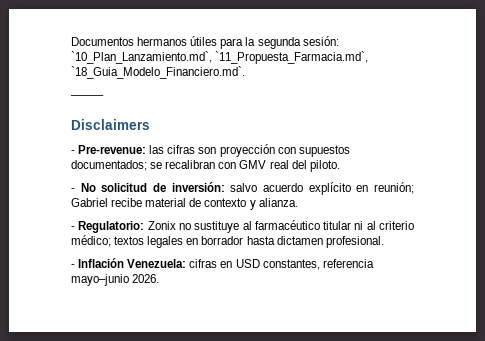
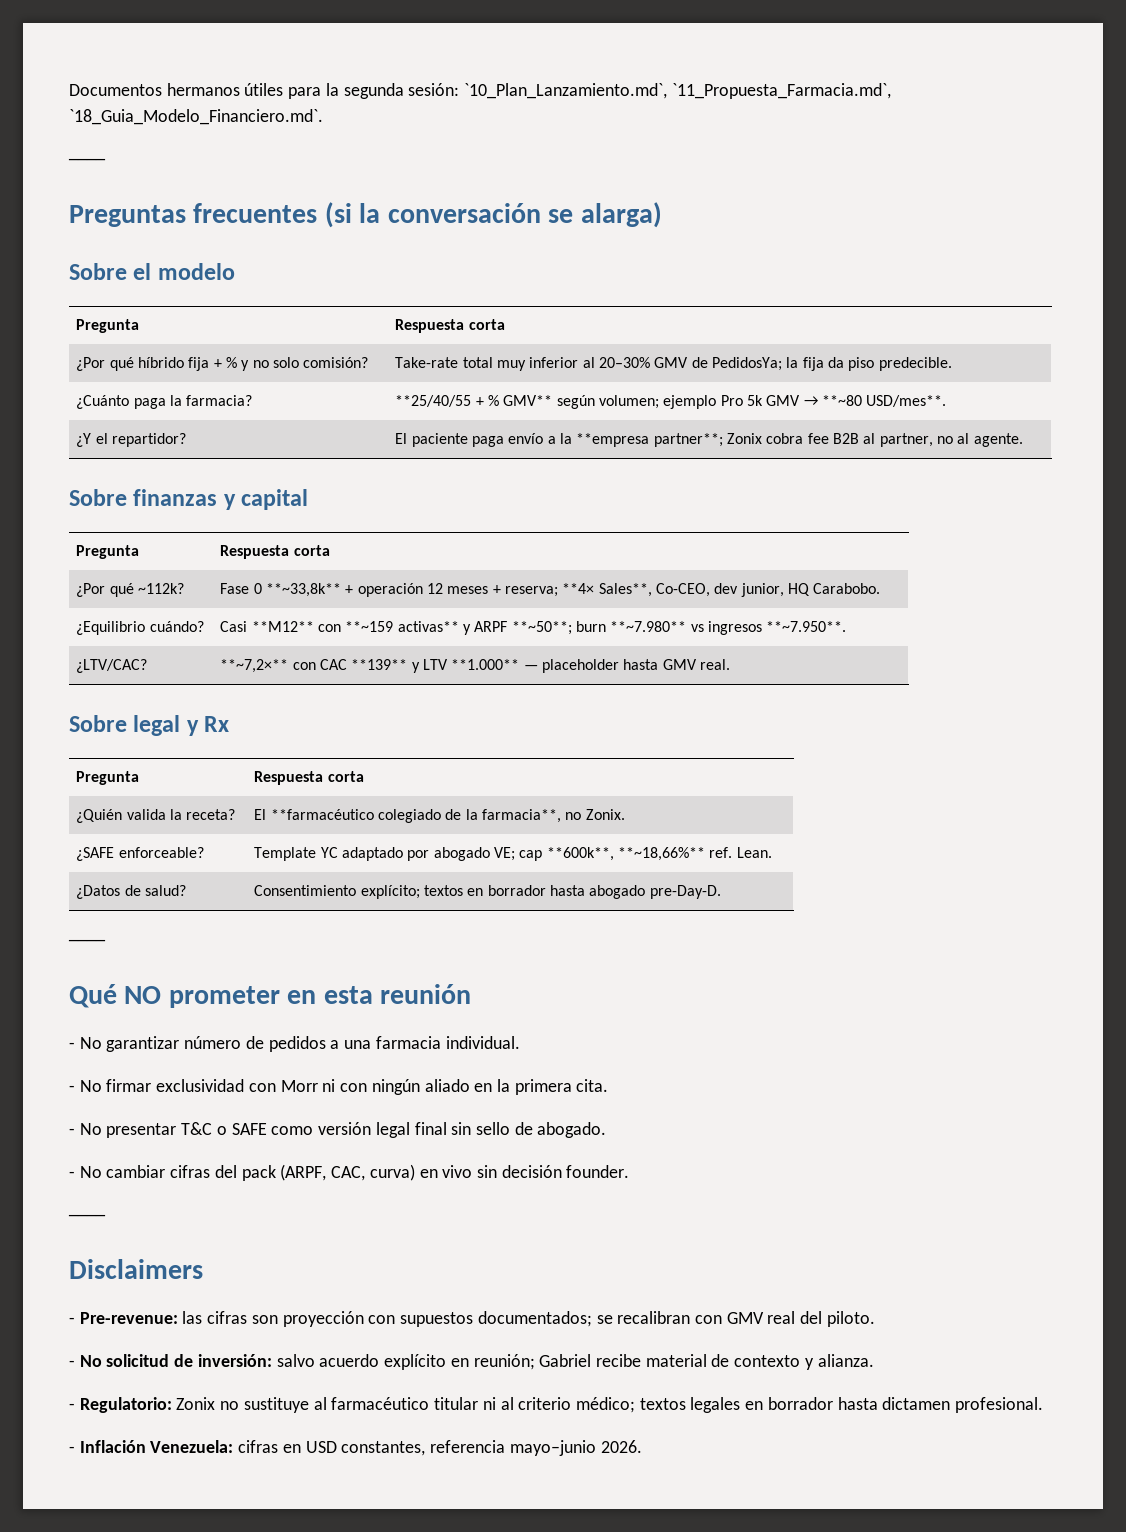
(104, 97) none -> [69,202,662,228] [69,263,235,280] [76,319,140,333] [395,319,505,333] [76,357,369,371] [395,357,952,371] [76,395,253,409] [395,395,947,409] [76,433,187,447] [395,433,1023,447] [69,489,309,510] [76,545,140,559] [220,545,330,559] [76,583,185,597] [220,583,881,597] [76,621,204,635] [220,621,847,635] [76,659,148,673] [220,659,730,673] [69,715,230,736] [76,771,140,785] [254,771,364,785] [76,809,236,823] [254,809,625,823] [76,847,204,861] [254,847,772,861] [76,885,187,899] [254,885,721,899] [68,939,106,946] [69,984,472,1008] [69,1036,520,1052] [69,1079,609,1095] [69,1122,607,1138] [69,1164,630,1181] [68,1214,106,1221] // Preguntas frecuentes (si la conversación se alarga) // Sobre el modelo // Pregunta | Respuesta corta // ¿Por qué híbrido fija + % y no solo comisión? | Take-rate total muy inferior al 20–30% GMV de PedidosYa; la fija da piso predecible. // ¿Cuánto paga la farmacia? | **25/40/55 + % GMV** según volumen; ejemplo Pro 5k GMV → **~80 USD/mes**. // ¿Y el repartidor? | El paciente paga envío a la **empresa partner**; Zonix cobra fee B2B al partner, no al agente. // Sobre finanzas y capital // Pregunta | Respuesta corta // ¿Por qué ~112k? | Fase 0 **~33,8k** + operación 12 meses + reserva; **4× Sales**, Co-CEO, dev junior, HQ Carabobo. // ¿Equilibrio cuándo? | Casi **M12** con **~159 activas** y ARPF **~50**; burn **~7.980** vs ingresos **~7.950**. // ¿LTV/CAC? | **~7,2×** con CAC **139** y LTV **1.000** — placeholder hasta GMV real. // Sobre legal y Rx // Pregunta | Respuesta corta // ¿Quién valida la receta? | El **farmacéutico colegiado de la farmacia**, no Zonix. // ¿SAFE enforceable? | Template YC adaptado por abogado VE; cap **600k**, **~18,66%** ref. Lean. // ¿Datos de salud? | Consentimiento explícito; textos en borrador hasta abogado pre-Day-D. // ──── // Qué NO prometer en esta reunión // - No garantizar número de pedidos a una farmacia individual. // - No firmar exclusividad con Morr ni con ningún aliado en la primera cita. // - No presentar T&C o SAFE como versión legal final sin sello de abogado. // - No cambiar cifras del pack (ARPF, CAC, curva) en vivo sin decisión founder. // ────

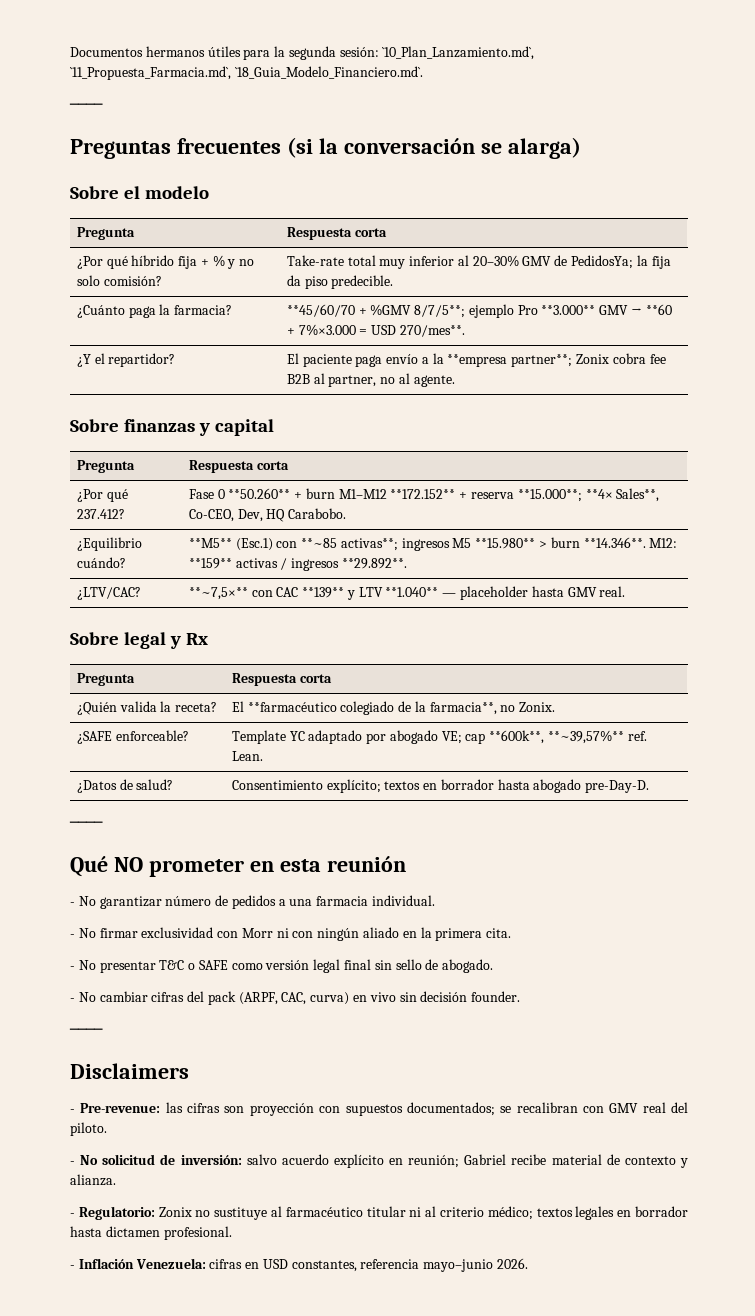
[395,395,660,409] **25/40/55 + % GMV** según volumen; -> [286,304,466,318] **45/60/70 + %GMV 8/7/5**;
[747,395,764,406] 5k -> [541,305,596,315] **3.000**
[821,395,947,407] **~80 USD/mes**. -> [645,304,672,315] [286,324,465,337] **60 + 7%×3.000 = USD 270/mes**.
[138,583,185,594] ~112k? -> [76,509,125,519] 237.412?
[266,583,559,597] **~33,8k** + operación 12 meses + reserva; -> [228,488,582,502] **50.260** + burn M1–M12 **172.152** + reserva **15.000**;
[714,583,784,597] dev junior, -> [237,509,263,522] Dev,
[220,621,847,635] Casi **M12** con **~159 activas** y ARPF **~50**; burn **~7.980** vs ingresos **~7.950**. -> [188,537,678,551] [188,558,407,571] **M5** (Esc.1) con **~85 activas**; ingresos M5 **15.980** > burn **14.346**. M12: **159** activas / ingresos **29.892**.
[220,659,289,673] **~7,2×** -> [188,587,248,600] **~7,5×**
[451,659,520,670] **1.000** -> [385,587,439,597] **1.040**
[618,847,706,861] **~18,66%** -> [547,730,624,744] **~39,57%**

